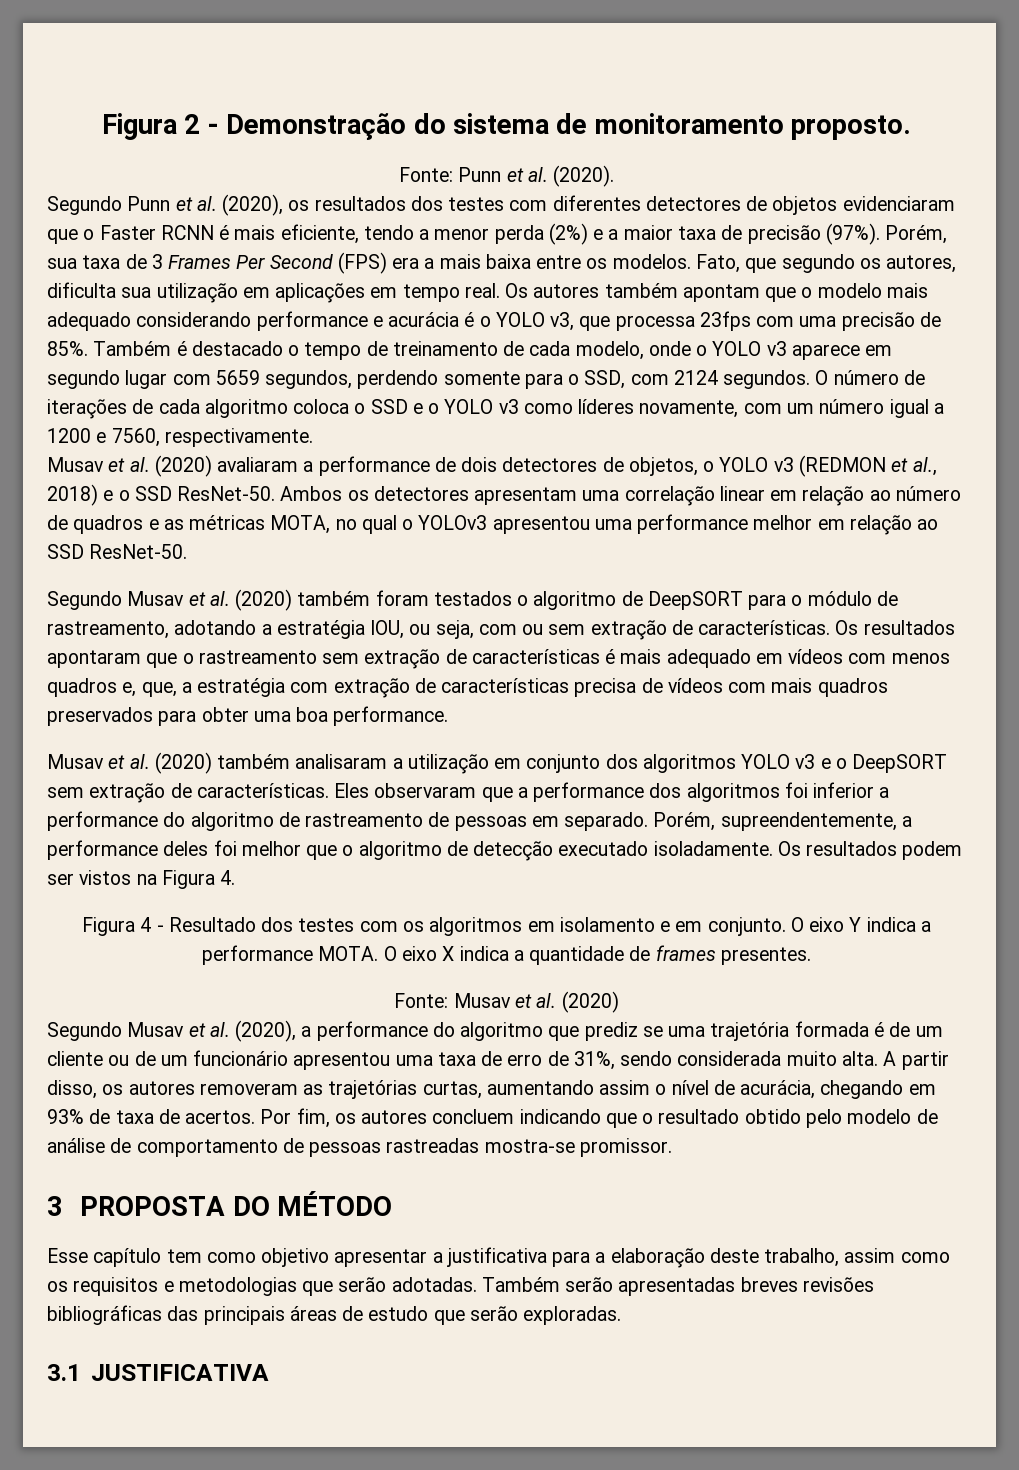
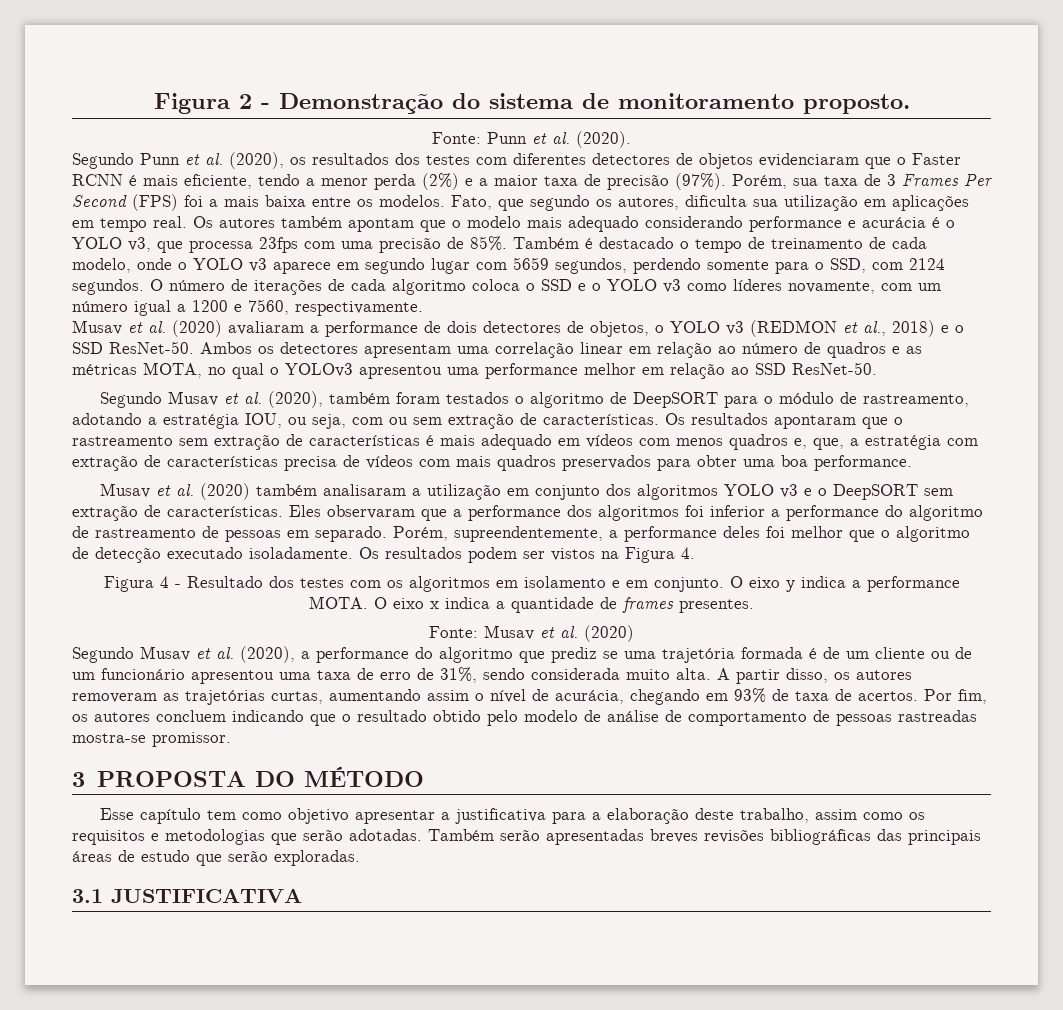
[392,257,420,269] era -> [184,195,203,207] foi
[235,589,293,611] (2020) -> [268,391,324,408] (2020),
[849,917,862,932] Y -> [785,580,795,592] y
[442,946,455,961] X -> [430,601,439,609] x

